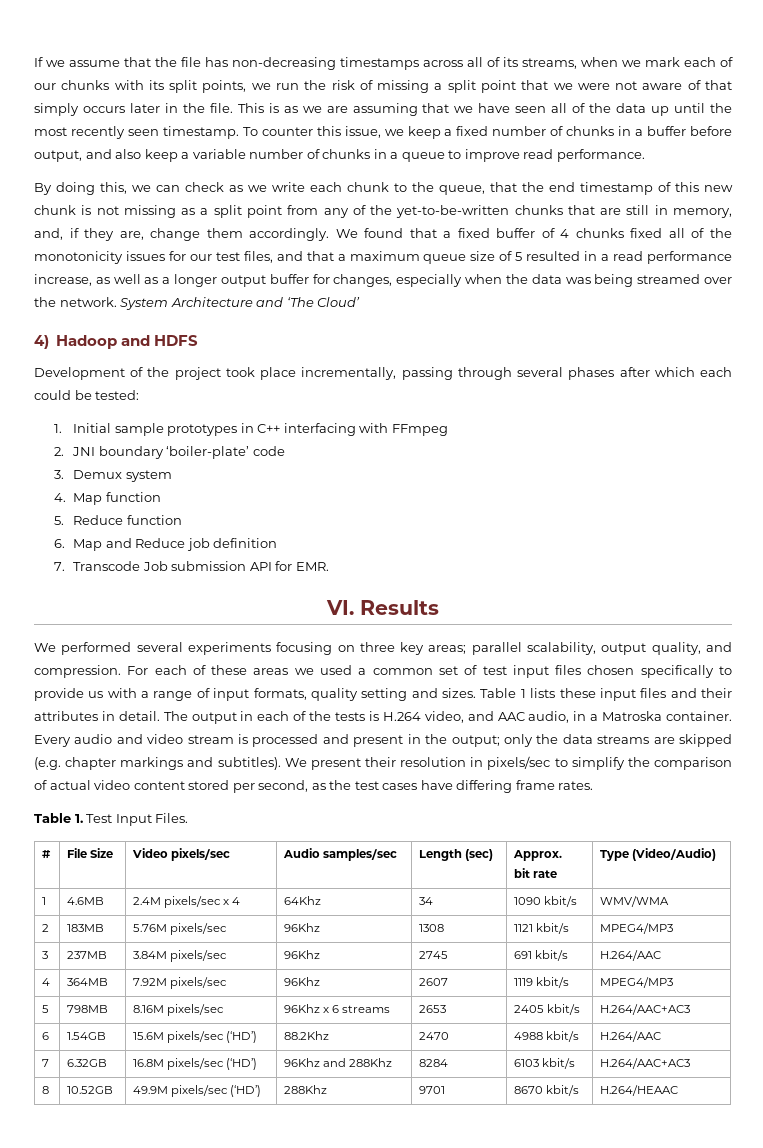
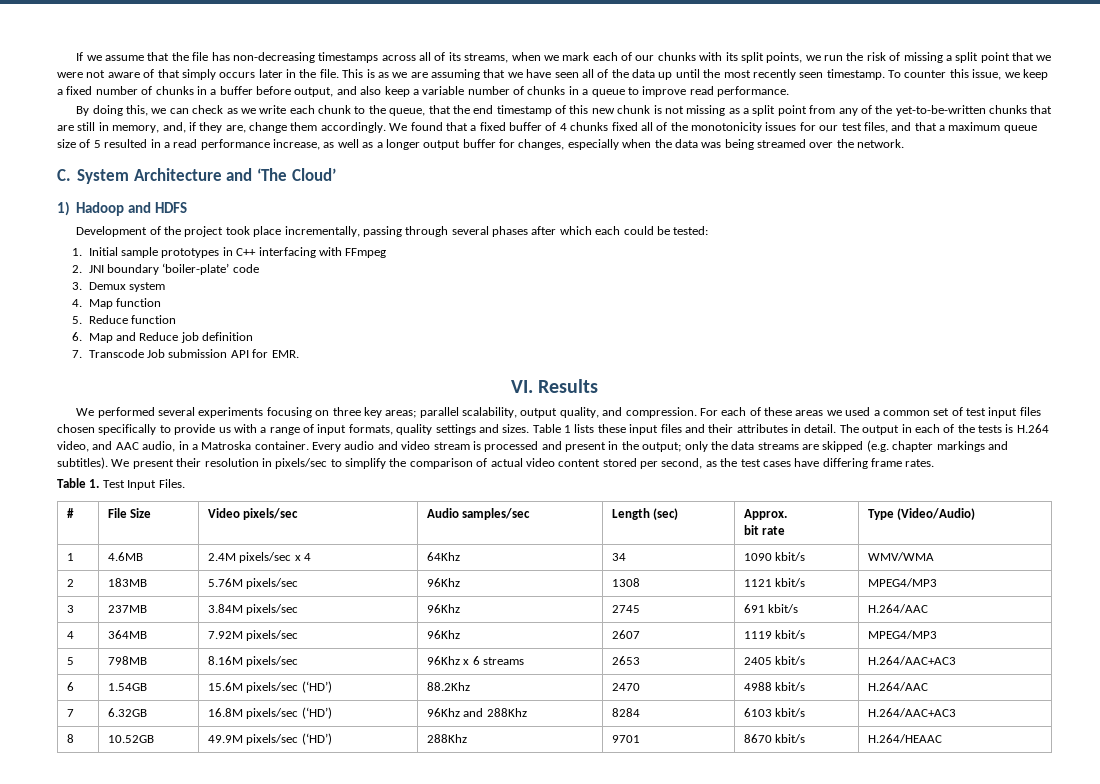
(117, 302) none -> [57,169,71,181] // C.
[34,335,49,349] 4) -> [57,201,70,216] 1)
[361,688,408,701] setting -> [435,424,476,435] settings

